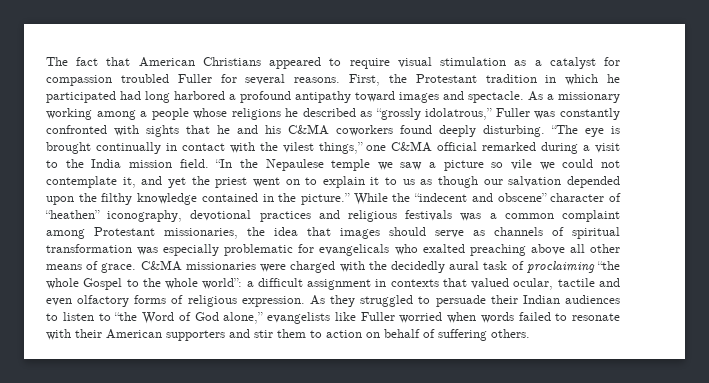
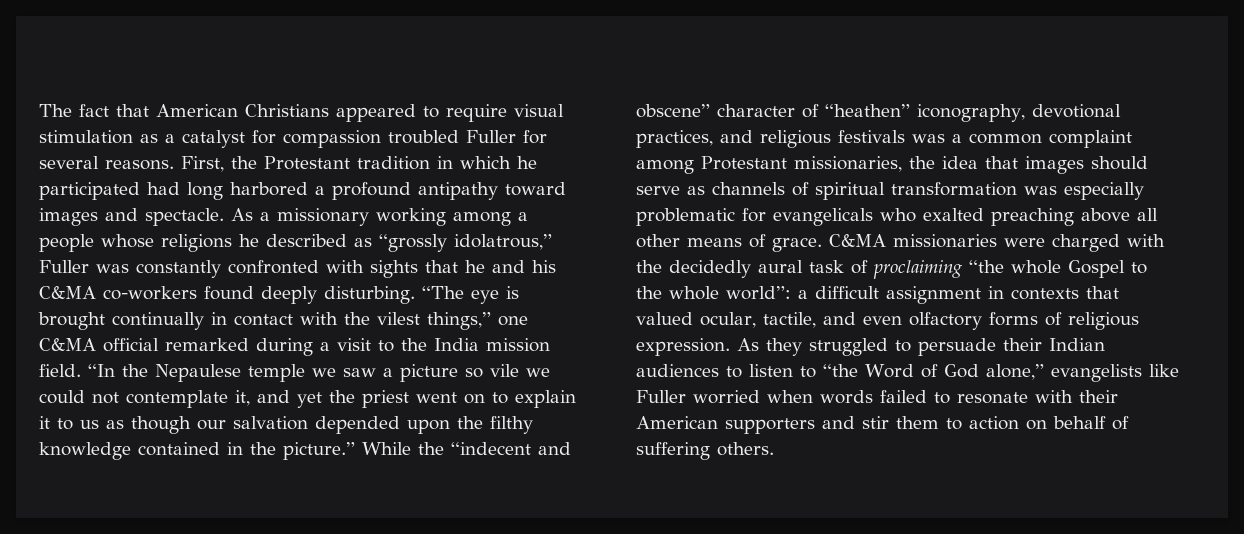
[336,125,393,136] coworkers -> [103,286,197,300] co-workers
[259,211,311,222] practices -> [636,130,713,148] practices,
[557,278,595,287] tactile -> [762,312,816,328] tactile,

